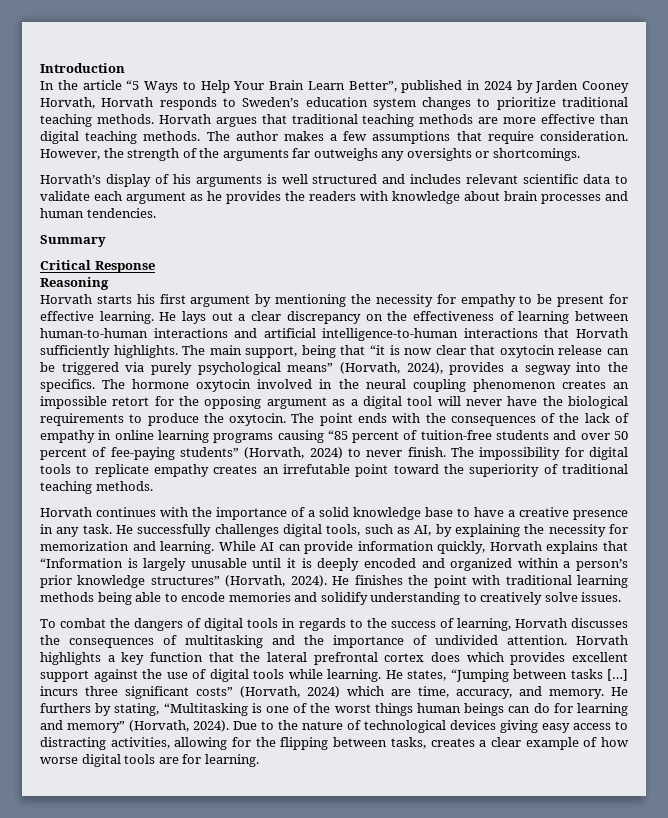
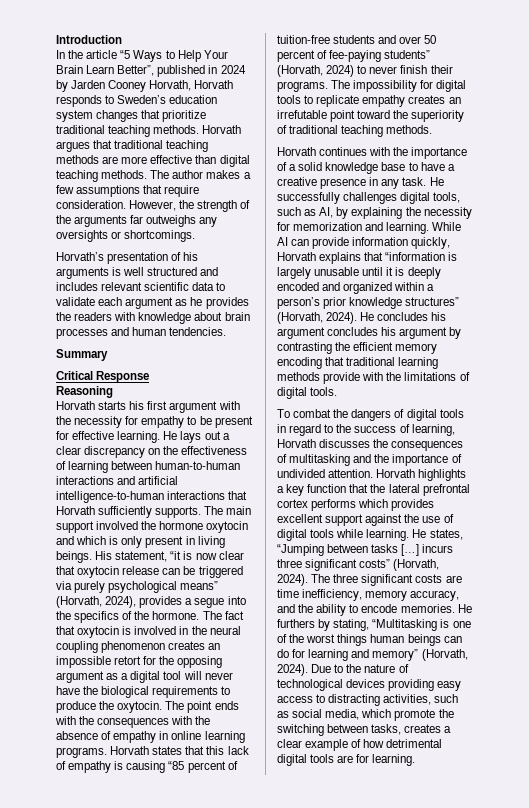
[477,98,491,107] to -> [141,110,161,119] that
[105,174,151,187] display -> [107,252,169,264] presentation
[255,294,347,307] by mentioning -> [218,401,240,410] with
[113,345,178,358] highlights. -> [155,506,202,518] supports.
[245,345,366,358] support, being that -> [56,521,249,533] [56,536,225,548] [56,551,168,563] support involved the hormone oxytocin and which is only present in living beings. His statement,
[524,365,571,375] segway -> [194,598,225,608] segue
[40,379,252,392] specifics. The hormone oxytocin -> [74,611,244,623] [56,626,132,638] specifics of the hormone. The fact that oxytocin is
[541,413,610,423] of the lack -> [171,716,211,725] [56,731,98,740] with the absence
[213,433,274,443] programs -> [56,746,249,758] [56,761,124,773] programs. Horvath states that this lack of empathy is
[407,447,446,457] finish. -> [400,65,453,74] [277,81,328,92] finish their programs.
[40,558,123,568] “Information -> [385,252,446,261] “information
[354,575,628,588] [40,592,622,605] finishes the point with traditional learning methods being able to encode memories and solidify understanding to creatively solve issues. -> [377,312,447,321] [277,327,462,339] [277,342,438,354] [277,357,439,369] [277,372,470,384] [277,387,338,399] concludes his argument concludes his argument by contrasting the efficient memory encoding that traditional learning methods provide with the limitations of digital tools.
[298,618,346,631] regards -> [289,424,322,436] regard
[431,652,461,662] does -> [311,499,357,511] performs
[307,686,604,699] 2024) which are time, accuracy, and memory. -> [277,574,462,586] [277,589,460,601] [277,604,455,616] 2024). The three significant costs are time inefficiency, memory accuracy, and the ability to encode memories.
[500,720,538,733] giving -> [388,679,435,691] providing
[174,737,329,750] allowing for the flipping -> [434,694,459,703] [277,709,454,721] [277,724,324,736] such as social media, which promote the switching
[40,757,78,764] worse -> [386,739,443,748] detrimental

